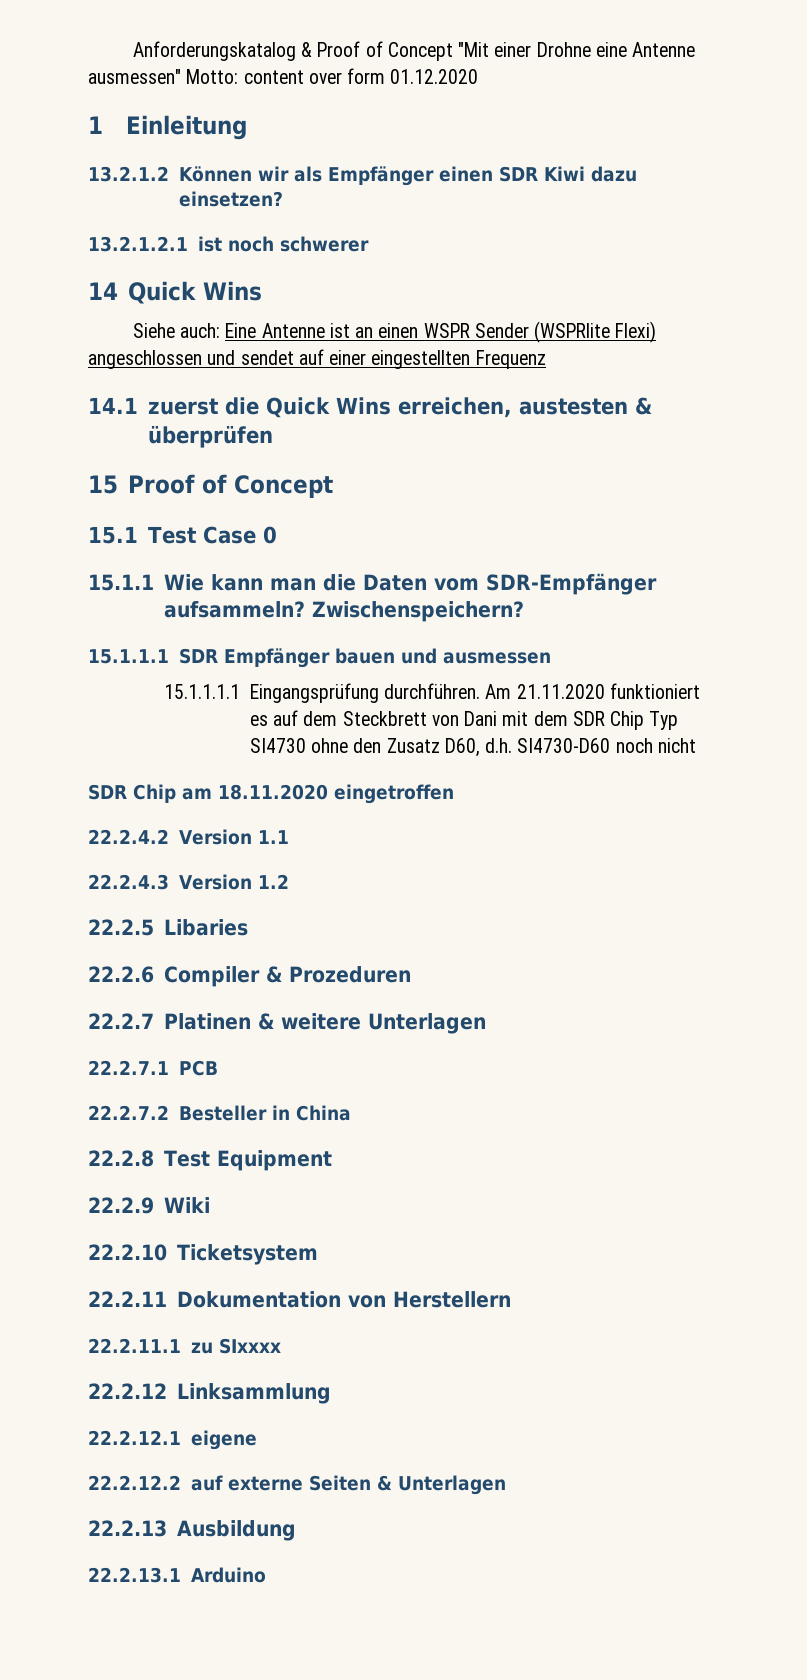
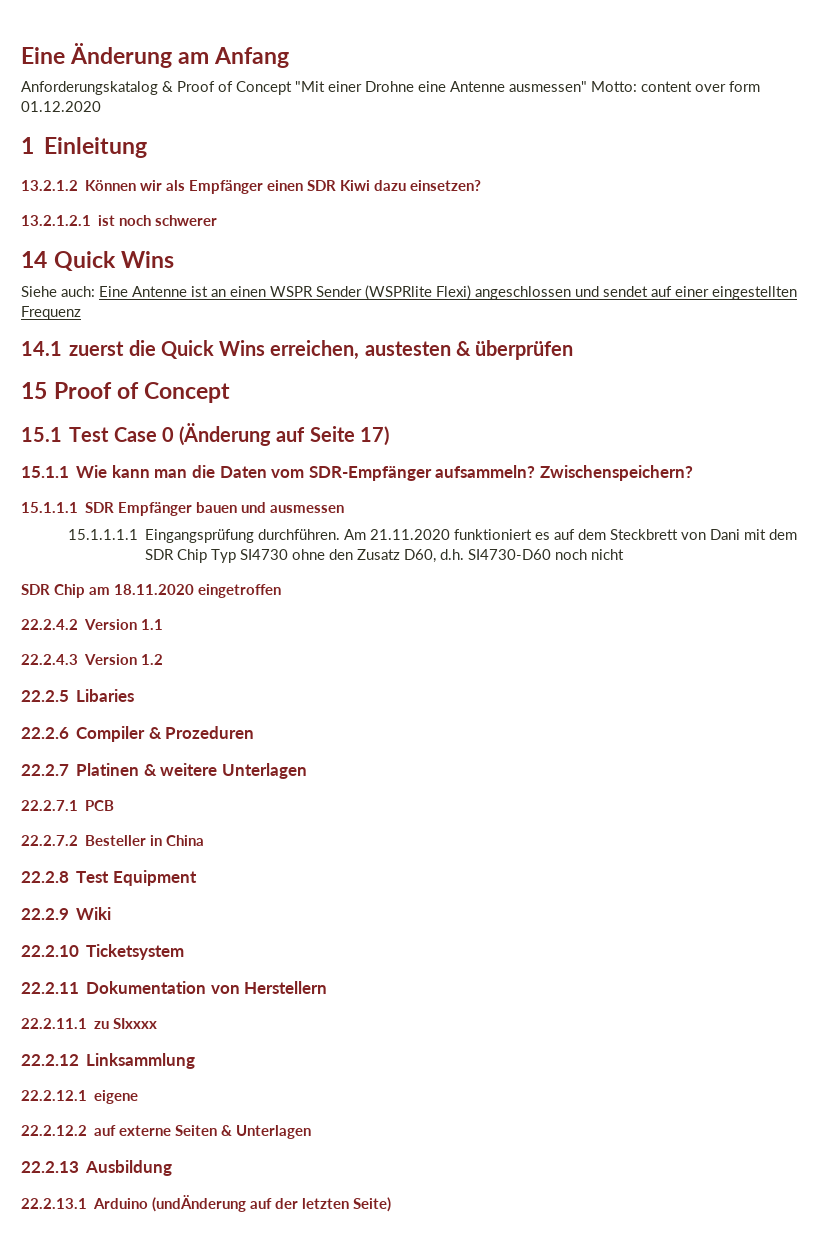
(132, 51) none -> [21,43,290,68] Eine Änderung am Anfang //
(277, 535) none -> [179,423,389,446] (Änderung auf Seite 17)
(266, 1575) none -> [152,1195,392,1212] (undÄnderung auf der letzten Seite)

